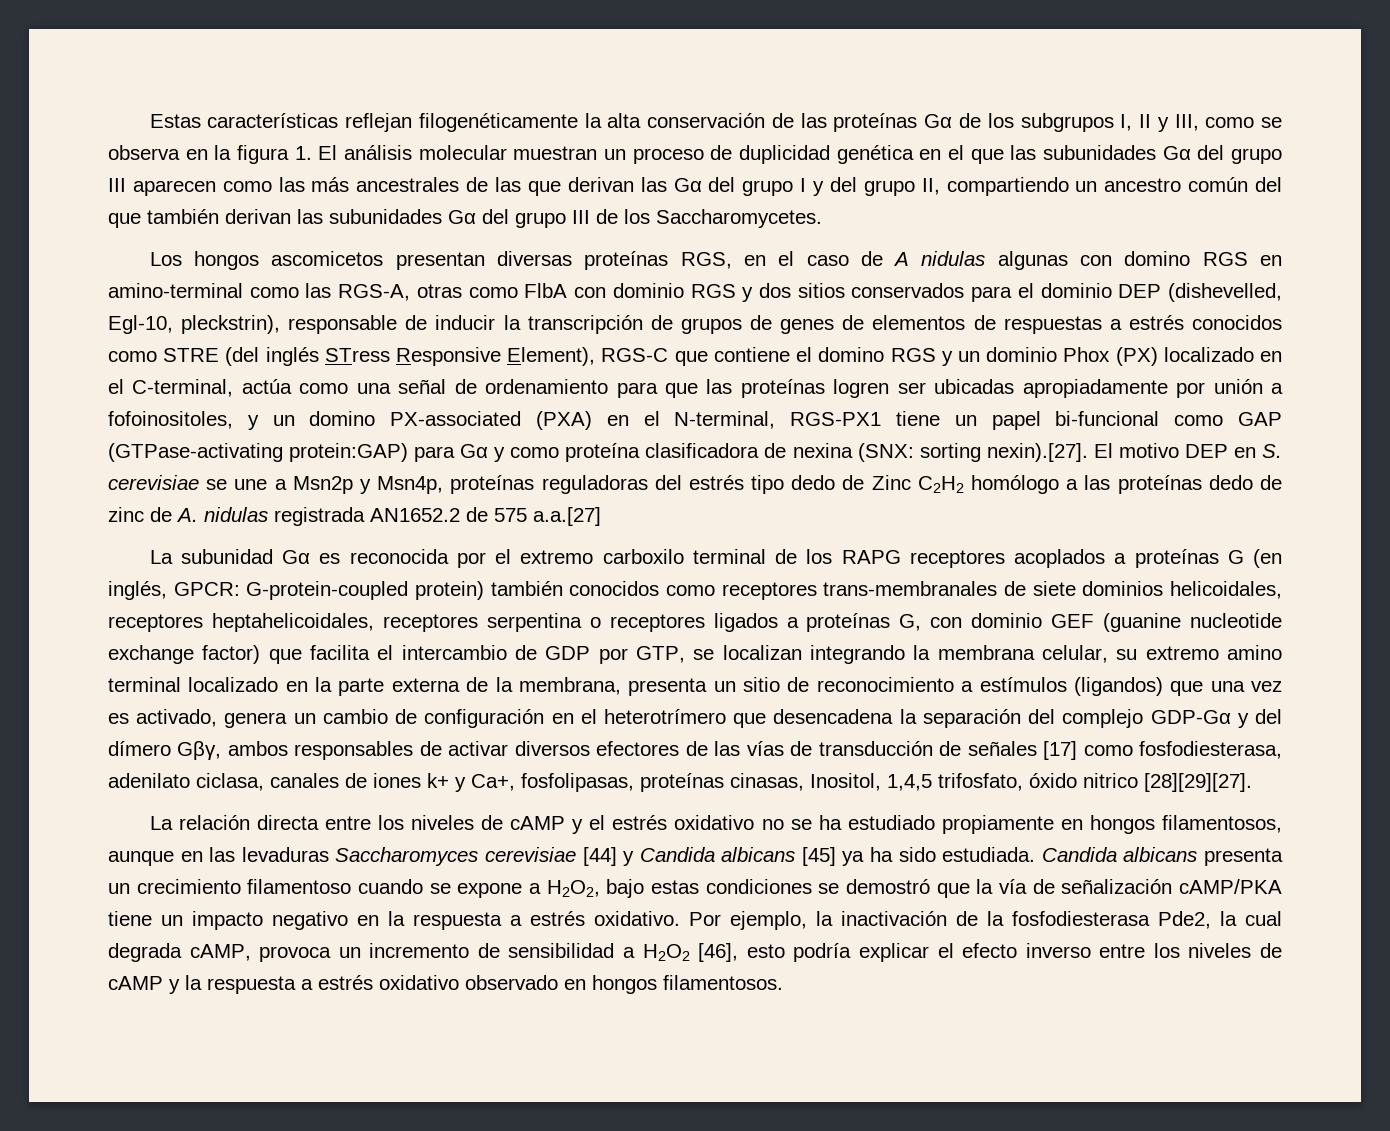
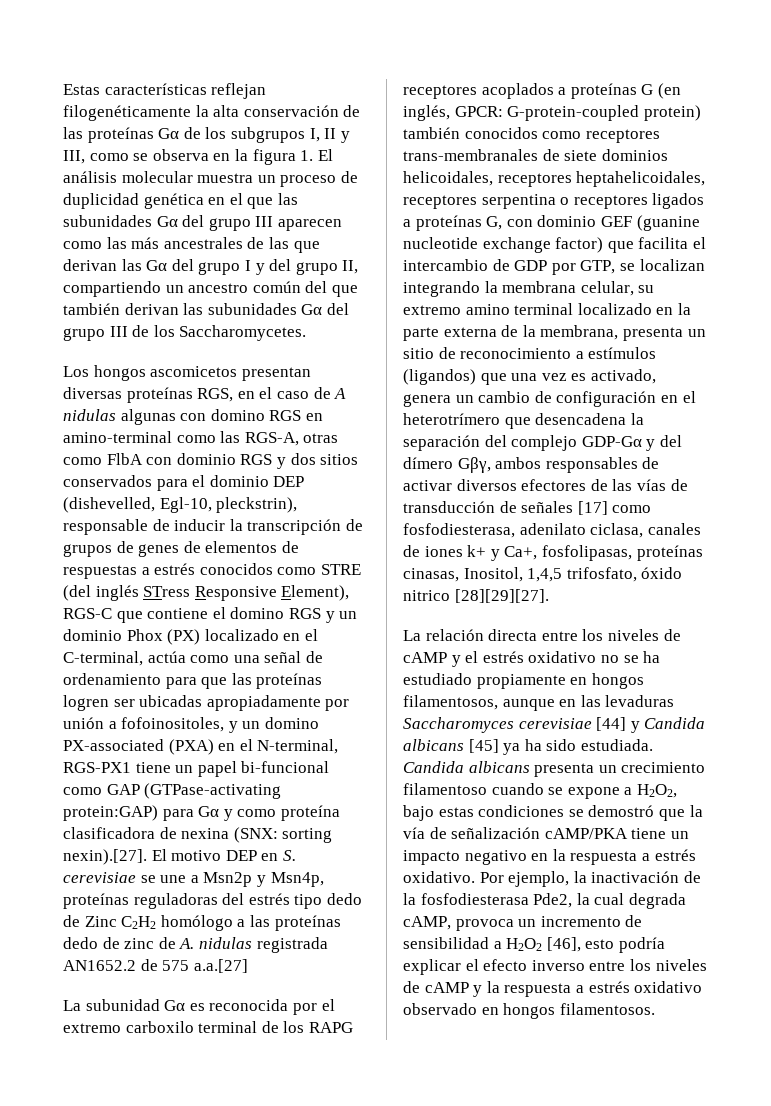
[513,146,598,160] muestran -> [197,173,254,183] muestra

